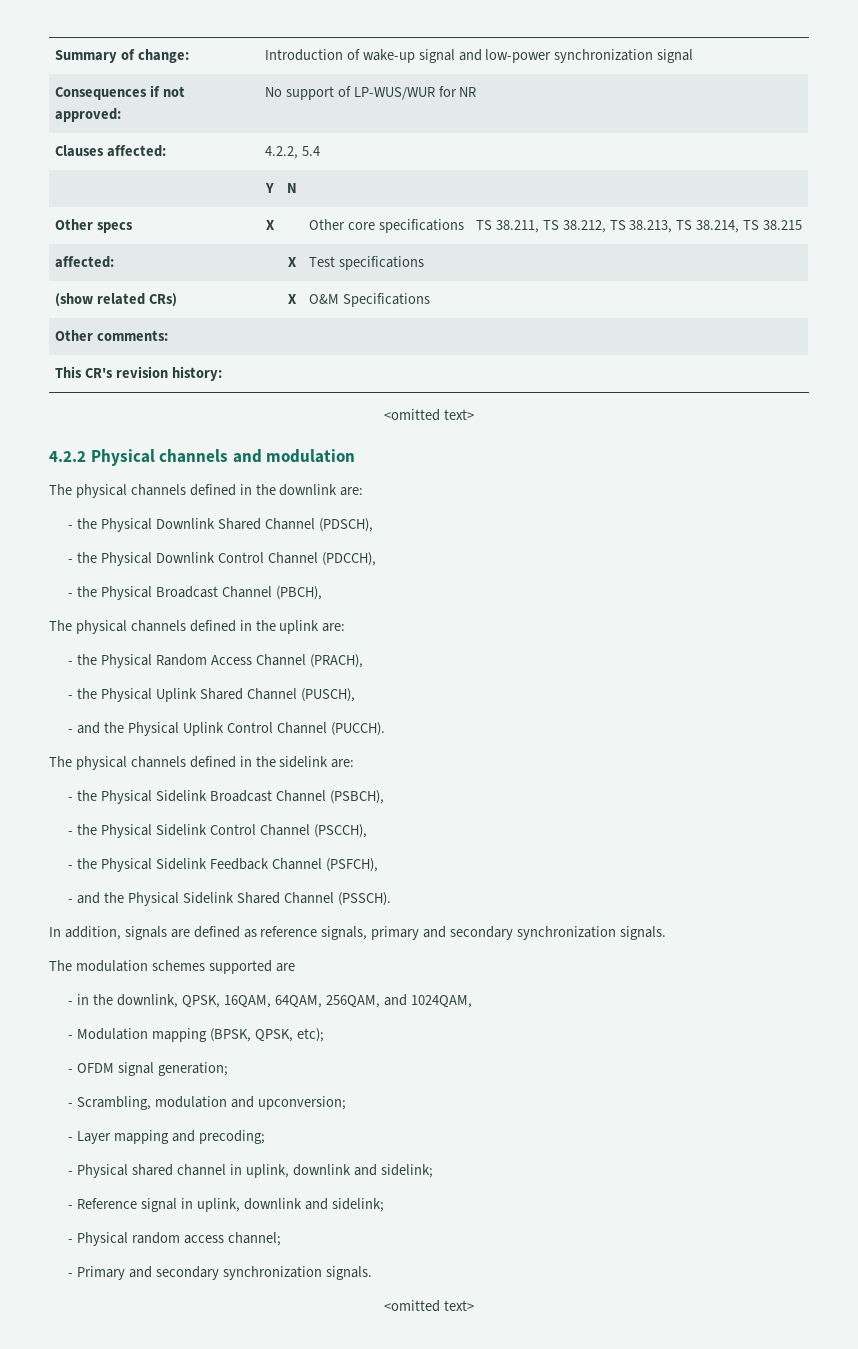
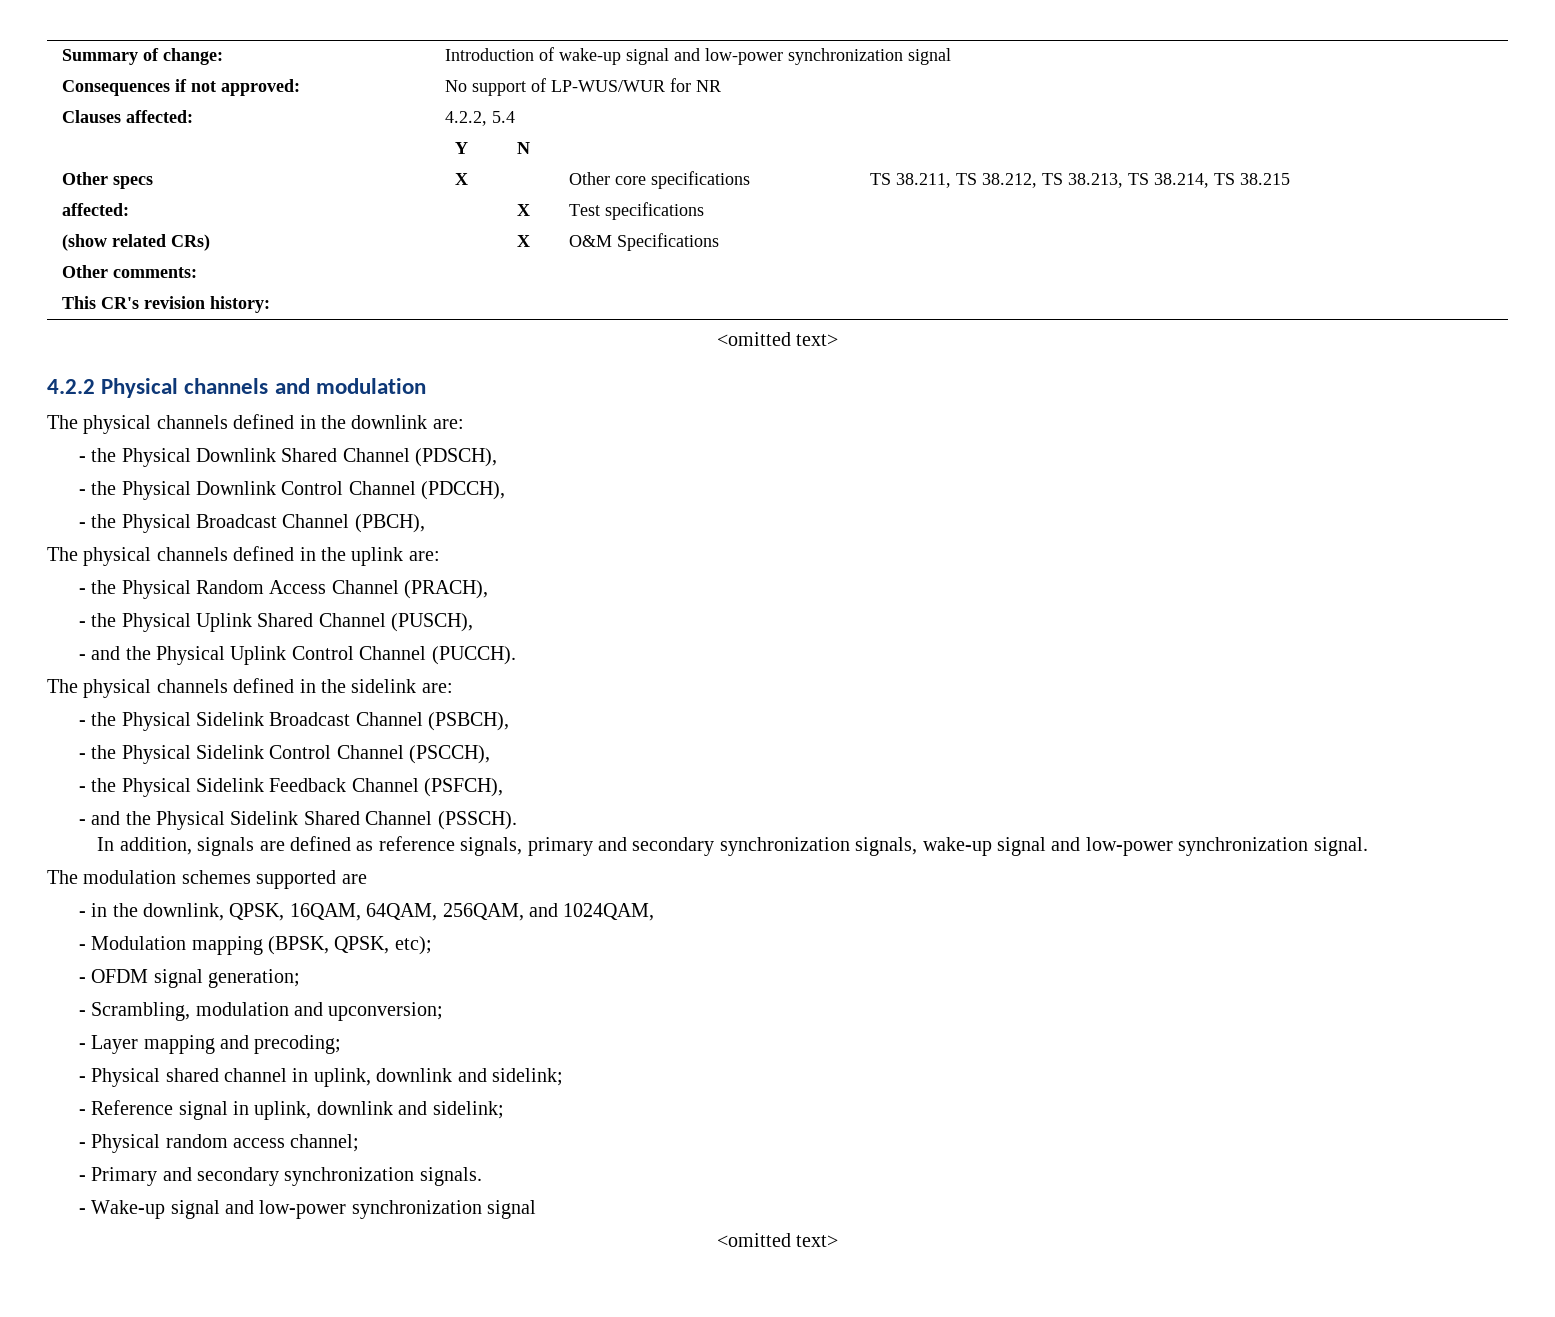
[619,926,666,940] signals. -> [855,837,1368,856] signals, wake-up signal and low-power synchronization signal.
(372, 1273) none -> [78,1200,537,1219] // - Wake-up signal and low-power synchronization signal

